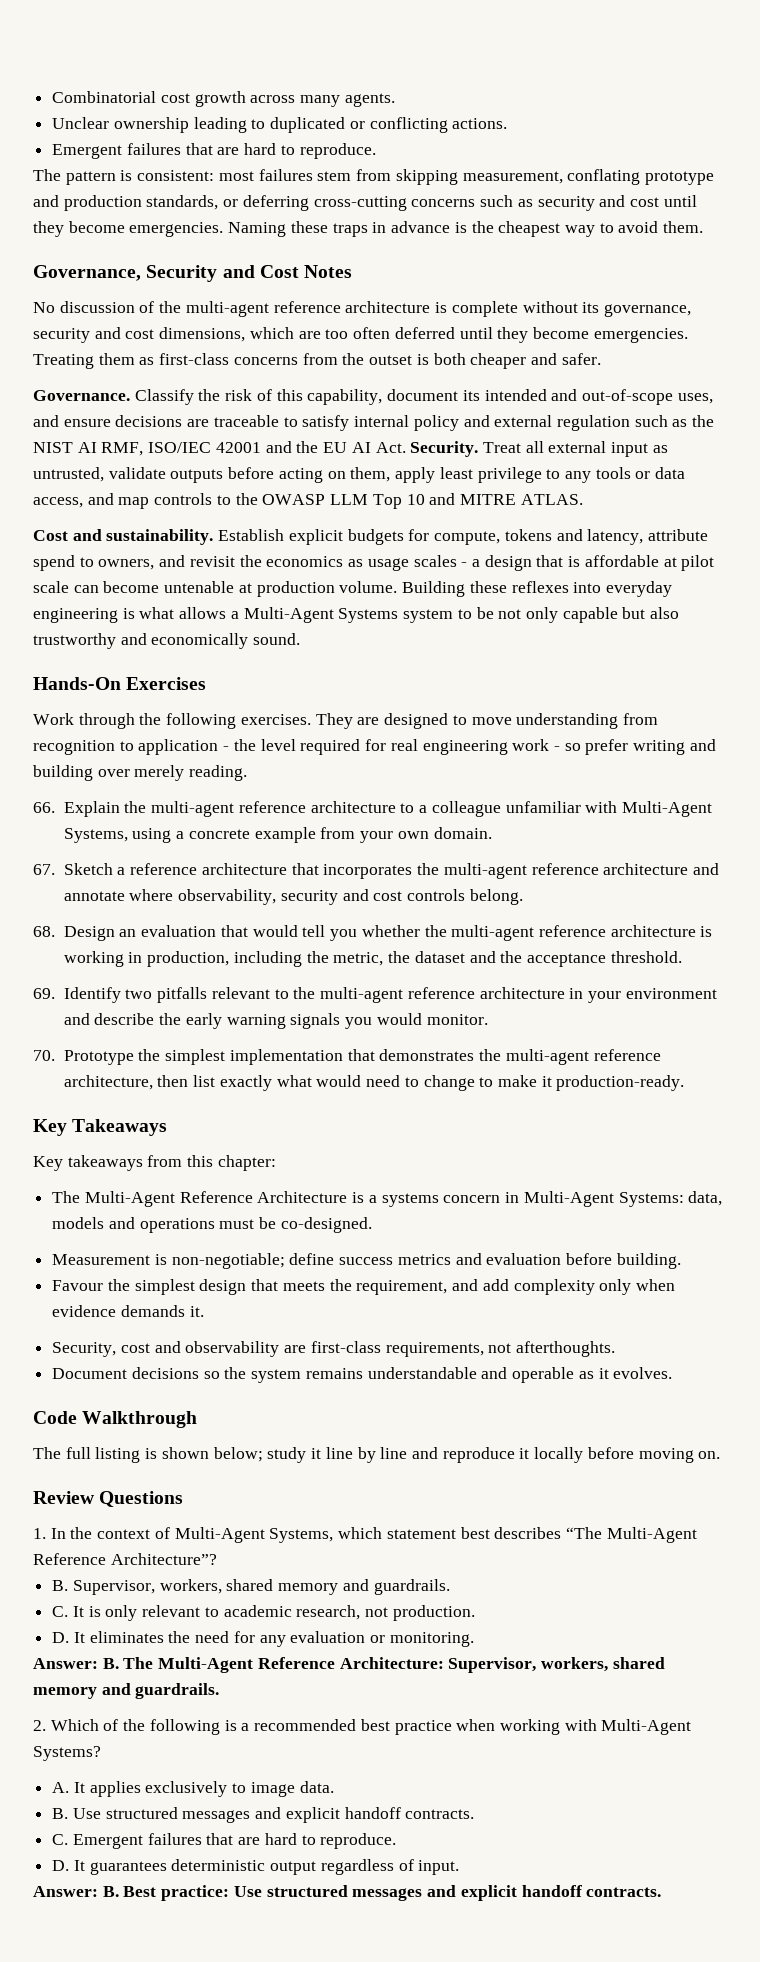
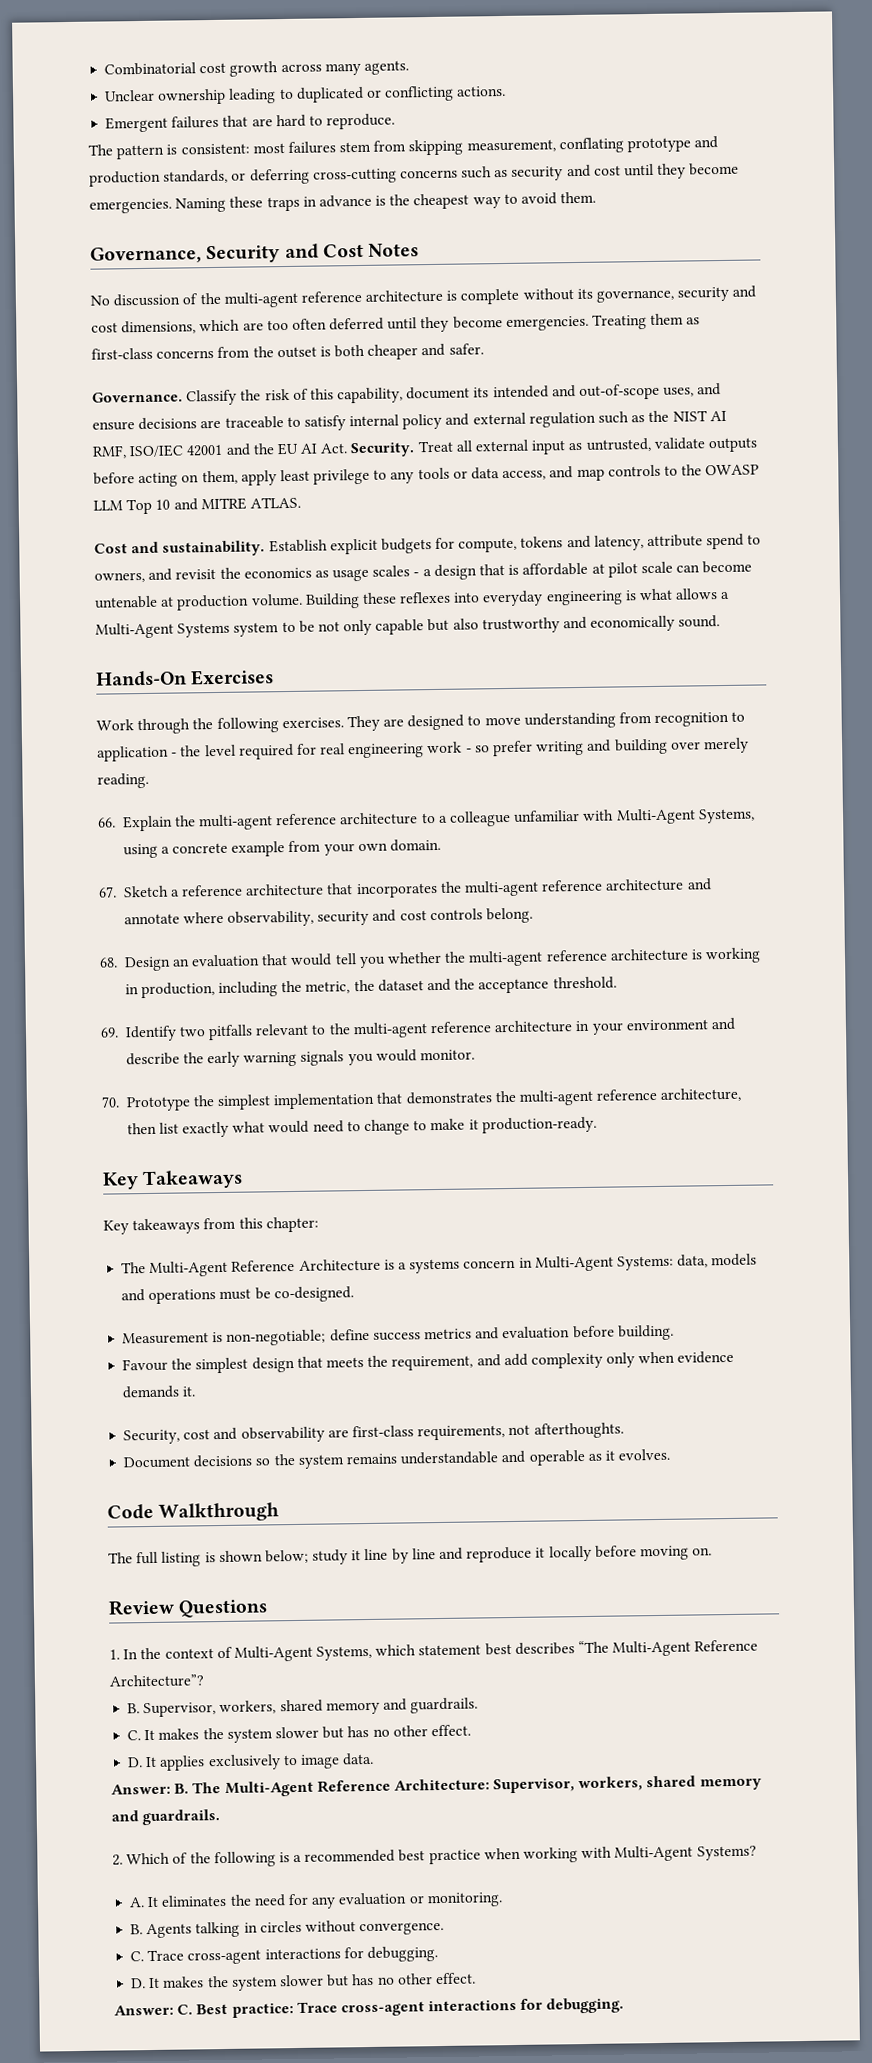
[88,1605,475,1621] [52,1631,474,1647] is only relevant to academic research, not production. // D. It eliminates the need for any evaluation or monitoring. -> [158,1724,471,1743] [127,1752,375,1771] makes the system slower but has no other effect. // D. It applies exclusively to image data.
[89,1781,334,1797] [52,1807,475,1823] [52,1833,397,1849] [52,1859,460,1875] [33,1886,119,1897] applies exclusively to image data. // B. Use structured messages and explicit handoff contracts. // C. Emergent failures that are hard to reproduce. // D. It guarantees deterministic output regardless of input. // Answer: B. -> [161,1892,503,1909] [130,1920,445,1939] [130,1946,438,1965] [131,1972,476,1991] [114,2004,194,2016] eliminates the need for any evaluation or monitoring. // B. Agents talking in circles without convergence. // C. Trace cross-agent interactions for debugging. // D. It makes the system slower but has no other effect. // Answer: C.
[233,1885,662,1901] Use structured messages and explicit handoff contracts. -> [296,1997,625,2017] Trace cross-agent interactions for debugging.

